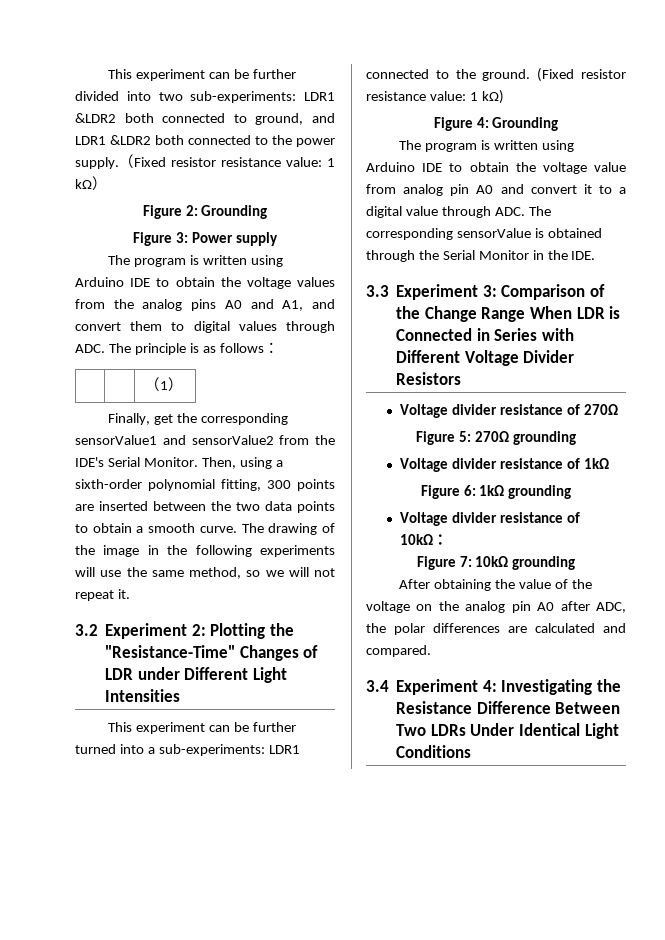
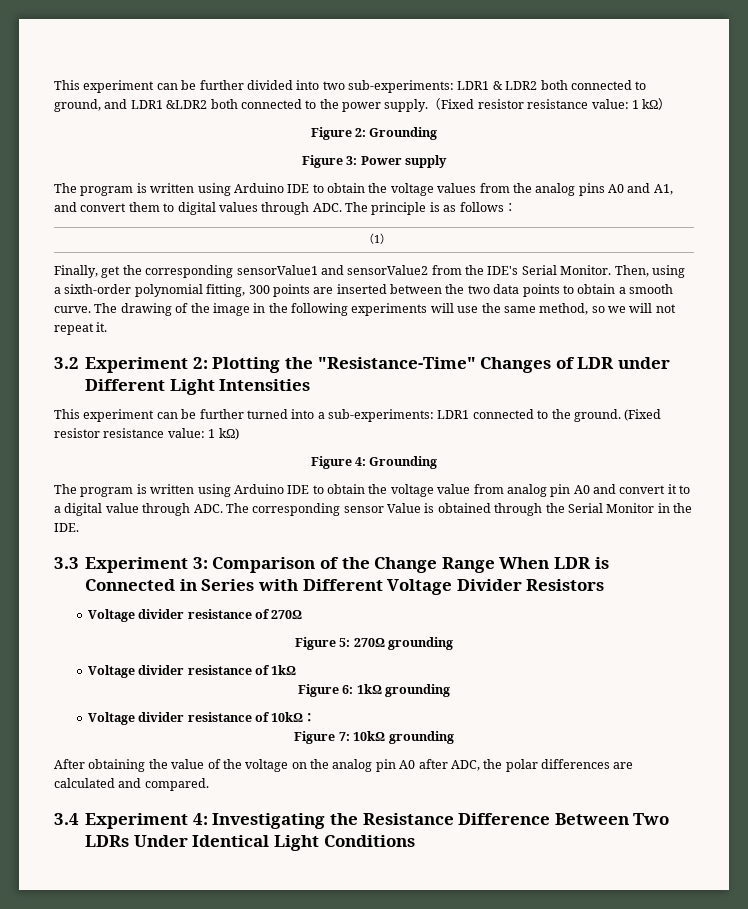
[75,113,116,123] &LDR2 -> [492,81,538,90] & LDR2
[456,228,531,238] sensorValue -> [343,503,421,513] sensor Value

